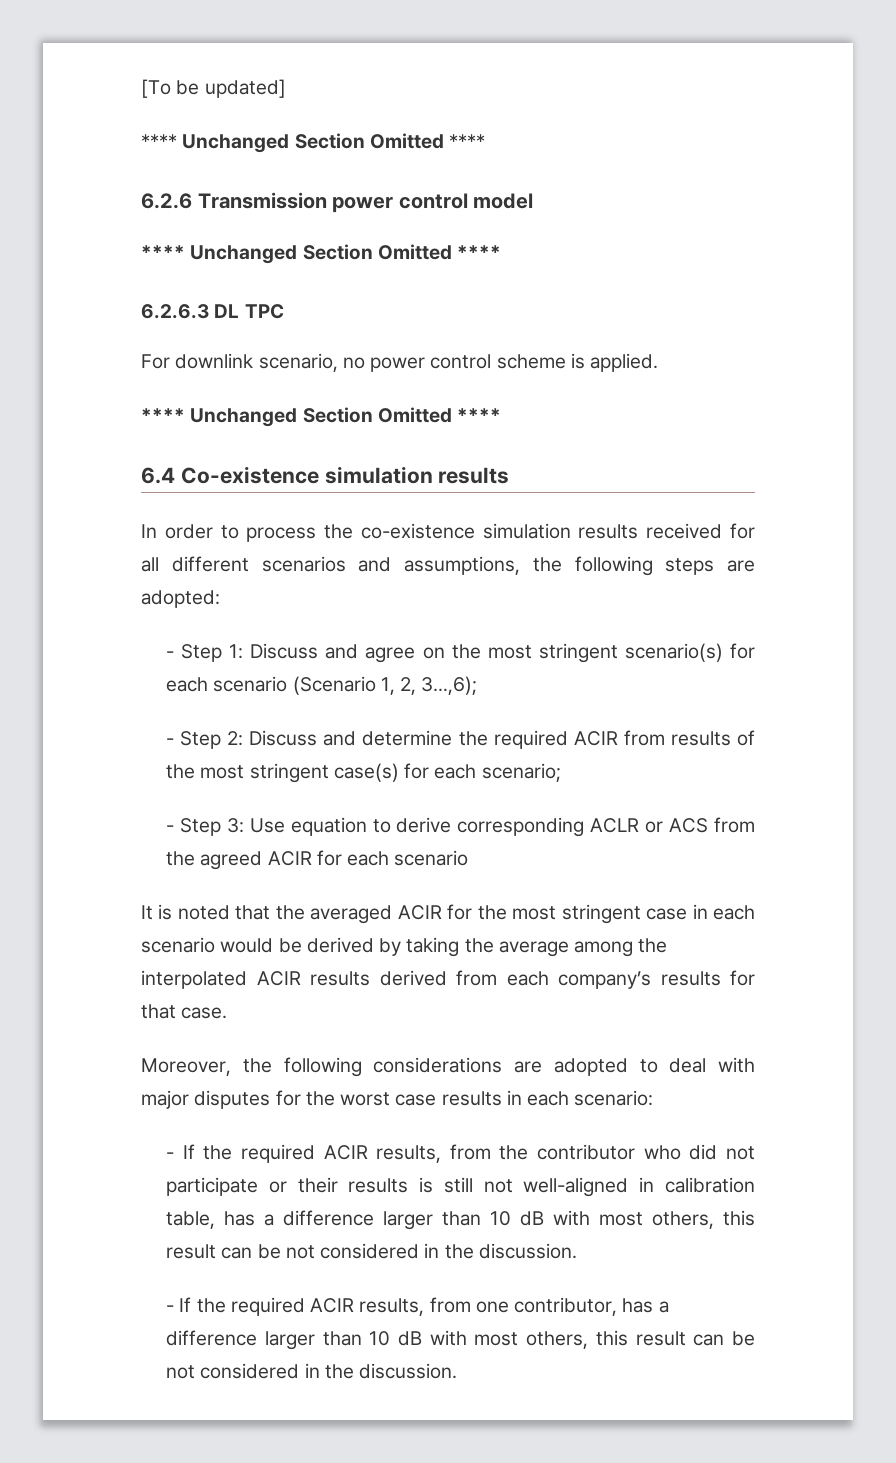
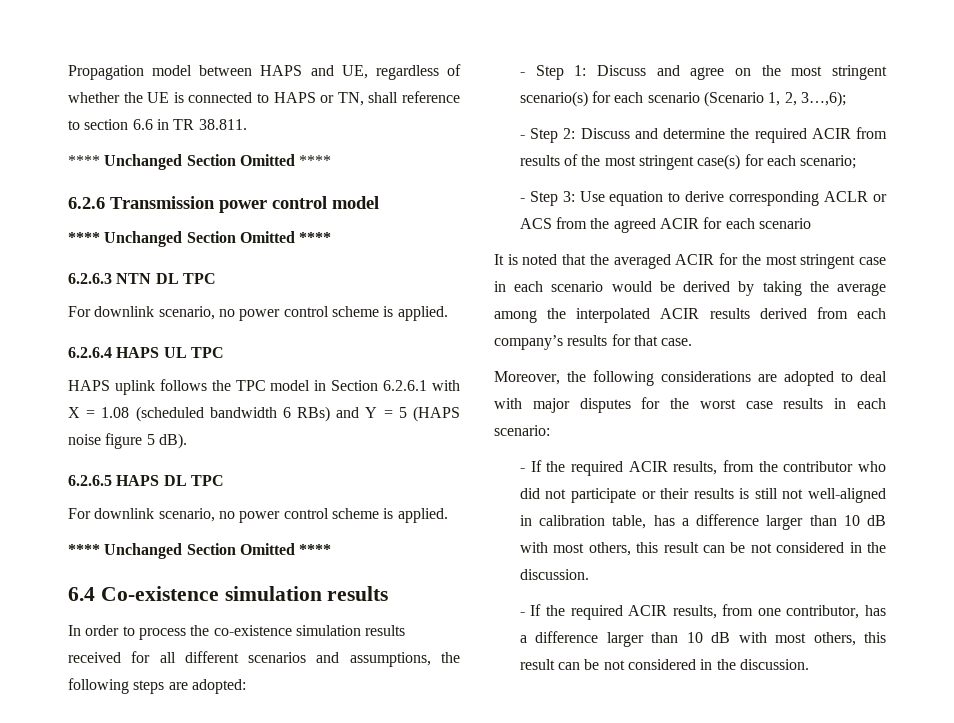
[141,79,286,98] [To be updated] -> [68,64,462,80] [68,91,460,106] [68,119,247,130] Propagation model between HAPS and UE, regardless of whether the UE is connected to HAPS or TN, shall reference to section 6.6 in TR 38.811.
(209, 311) none -> [116,273,216,284] [68,306,448,321] [68,347,224,358] [68,379,461,395] [68,406,461,422] [68,433,187,449] [68,475,160,486] NTN DL TPC // For downlink scenario, no power control scheme is applied. // 6.2.6.4 HAPS UL TPC // HAPS uplink follows the TPC model in Section 6.2.6.1 with X = 1.08 (scheduled bandwidth 6 RBs) and Y = 5 (HAPS noise figure 5 dB). // 6.2.6.5 HAPS

